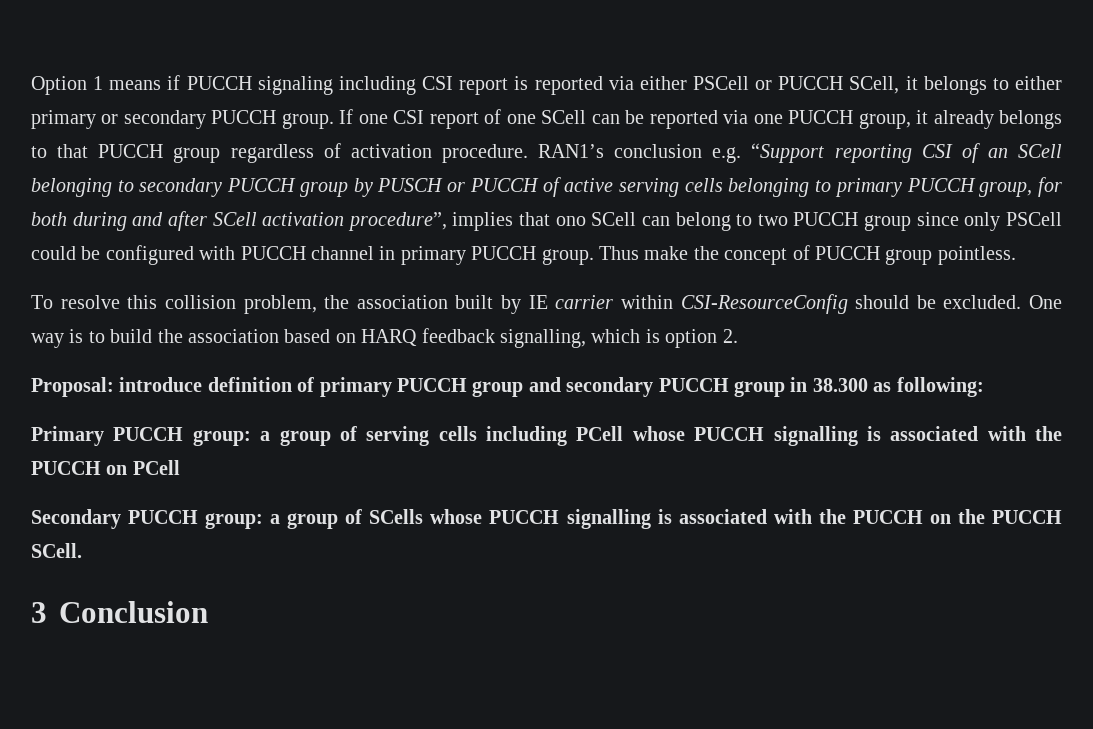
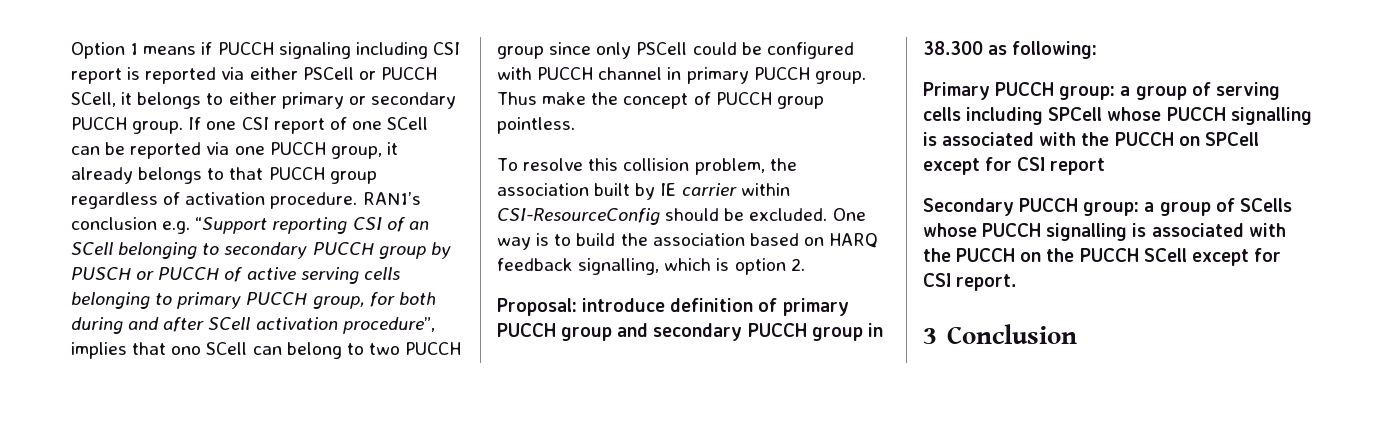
[576,426,1062,446] [31,460,180,475] PCell whose PUCCH signalling is associated with the PUCCH on PCell -> [1048,107,1312,125] [923,132,1259,146] [923,157,1106,175] SPCell whose PUCCH signalling is associated with the PUCCH on SPCell except for CSI report
[31,543,82,558] SCell. -> [1143,248,1281,266] [923,273,1017,291] SCell except for CSI report.

